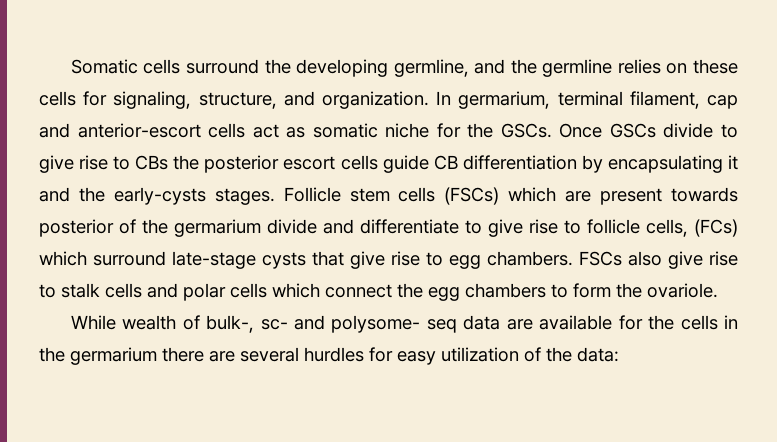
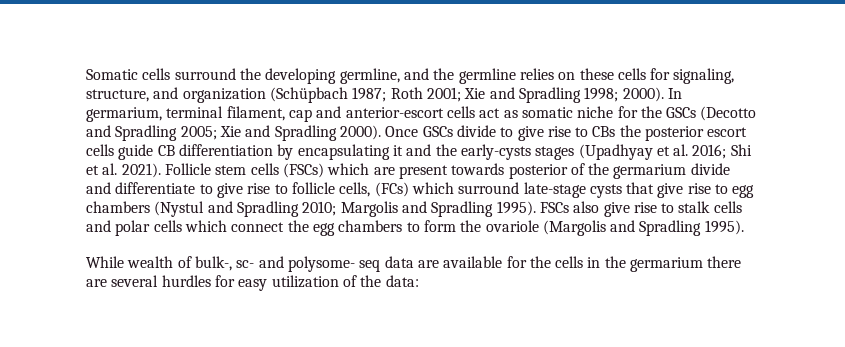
[321,91,429,109] organization. -> [182,87,664,103] organization (Schüpbach 1987; Roth 2001; Xie and Spradling 1998; 2000).
[500,123,552,138] GSCs. -> [666,106,757,121] [86,125,381,141] GSCs (Decotto and Spradling 2005; Xie and Spradling 2000).
[214,188,275,205] stages. -> [535,144,752,160] [86,163,161,178] stages (Upadhyay et al. 2016; Shi et al. 2021).
[487,251,573,266] chambers. -> [86,201,536,217] chambers (Nystul and Spradling 2010; Margolis and Spradling 1995).
[647,283,718,298] ovariole. -> [485,220,744,236] ovariole (Margolis and Spradling 1995).

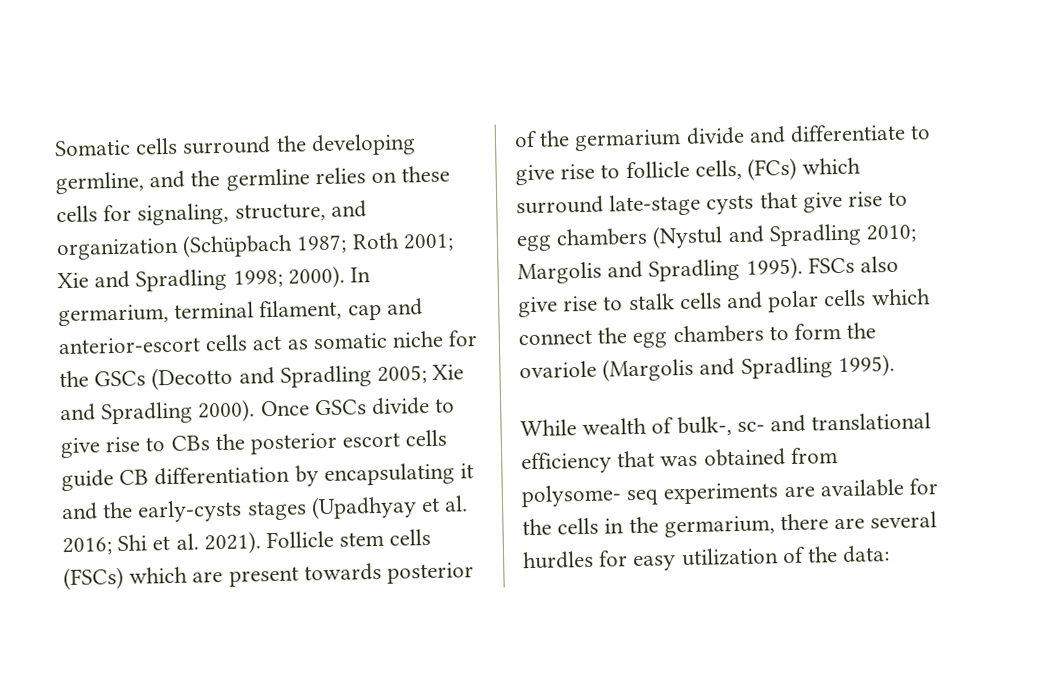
(284, 262) none -> [811,412,932,431] [521,447,838,475] translational efficiency that was obtained from
[384,256,414,268] data -> [663,482,780,505] experiments
[630,257,704,272] germarium -> [663,515,775,538] germarium,

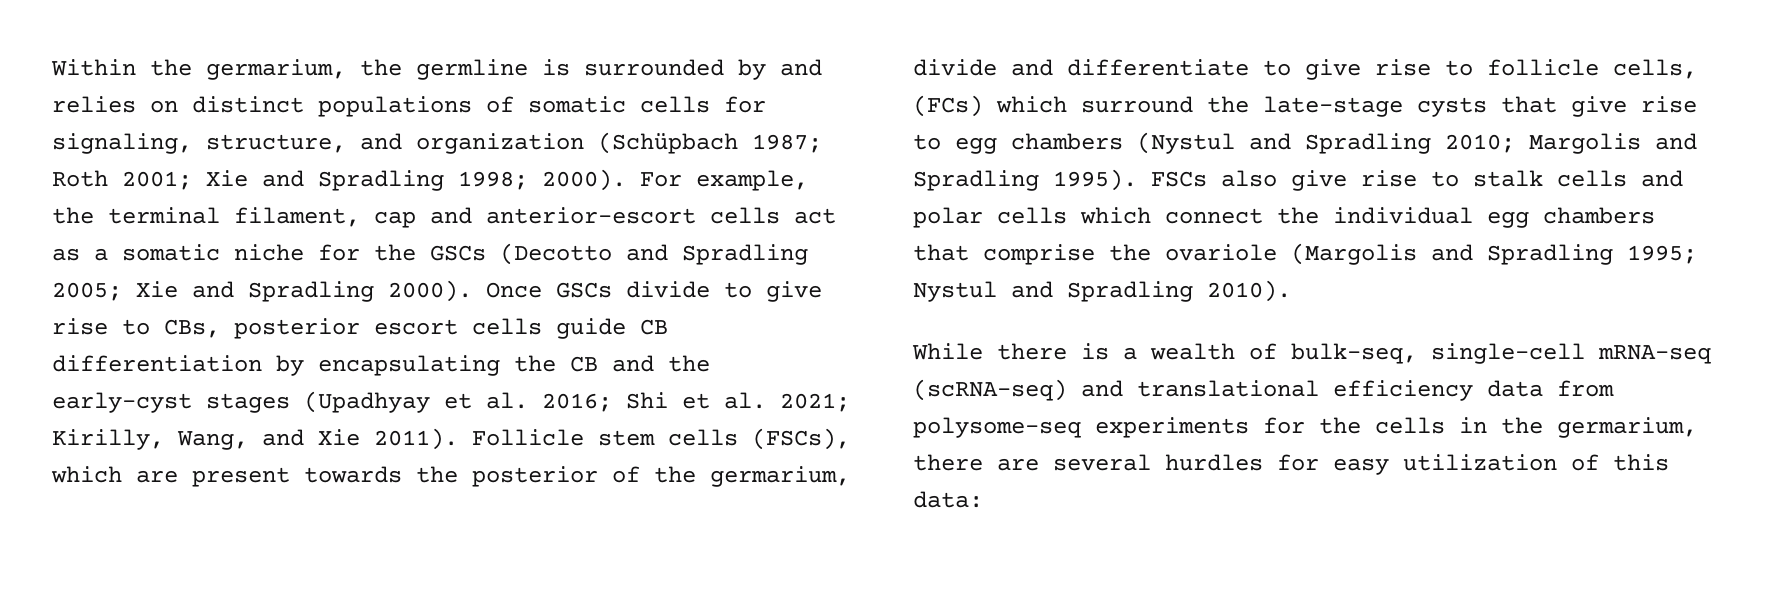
[54,133,416,157] [55,165,451,195] Somatic cells surround the developing germline, and the germline relies on these -> [51,59,822,80] [52,96,626,117] Within the germarium, the germline is surrounded by and relies on distinct populations of somatic
[350,267,372,283] [58,304,169,327] In germarium, -> [640,170,808,191] [52,207,94,224] For example, the
(309, 344) none -> [94,248,108,261] a
[170,433,245,451] CBs the -> [164,319,220,338] CBs,
[460,463,475,479] [61,499,243,523] it and the early-cysts -> [514,355,710,372] [52,392,192,413] the CB and the early-cyst
[203,531,261,555] 2021). -> [780,393,850,412] [52,428,458,450] 2021; Kirilly, Wang, and Xie 2011).
[63,566,124,591] (FSCs) -> [752,428,850,450] (FSCs),
(382, 572) none -> [416,466,458,483] the
[574,129,682,152] germarium -> [710,466,850,487] germarium,
(604, 205) none -> [1207,96,1249,113] the
[632,322,842,349] egg chambers to form -> [1333,207,1655,228] [913,244,1095,265] individual egg chambers that comprise
[837,353,895,378] [520,412,932,437] [521,447,838,475] [521,478,904,508] 1995). // While wealth of bulk-, sc- and translational efficiency that was obtained from polysome- seq experiments are available -> [1627,245,1697,264] [913,280,1291,302] [912,343,1711,364] [913,379,1614,401] [913,417,1249,438] 1995; Nystul and Spradling 2010). // While there is a wealth of bulk-seq, single-cell mRNA-seq (scRNA-seq) and translational efficiency data from polysome-seq experiments
[807,546,839,563] the -> [1613,454,1669,471] this

